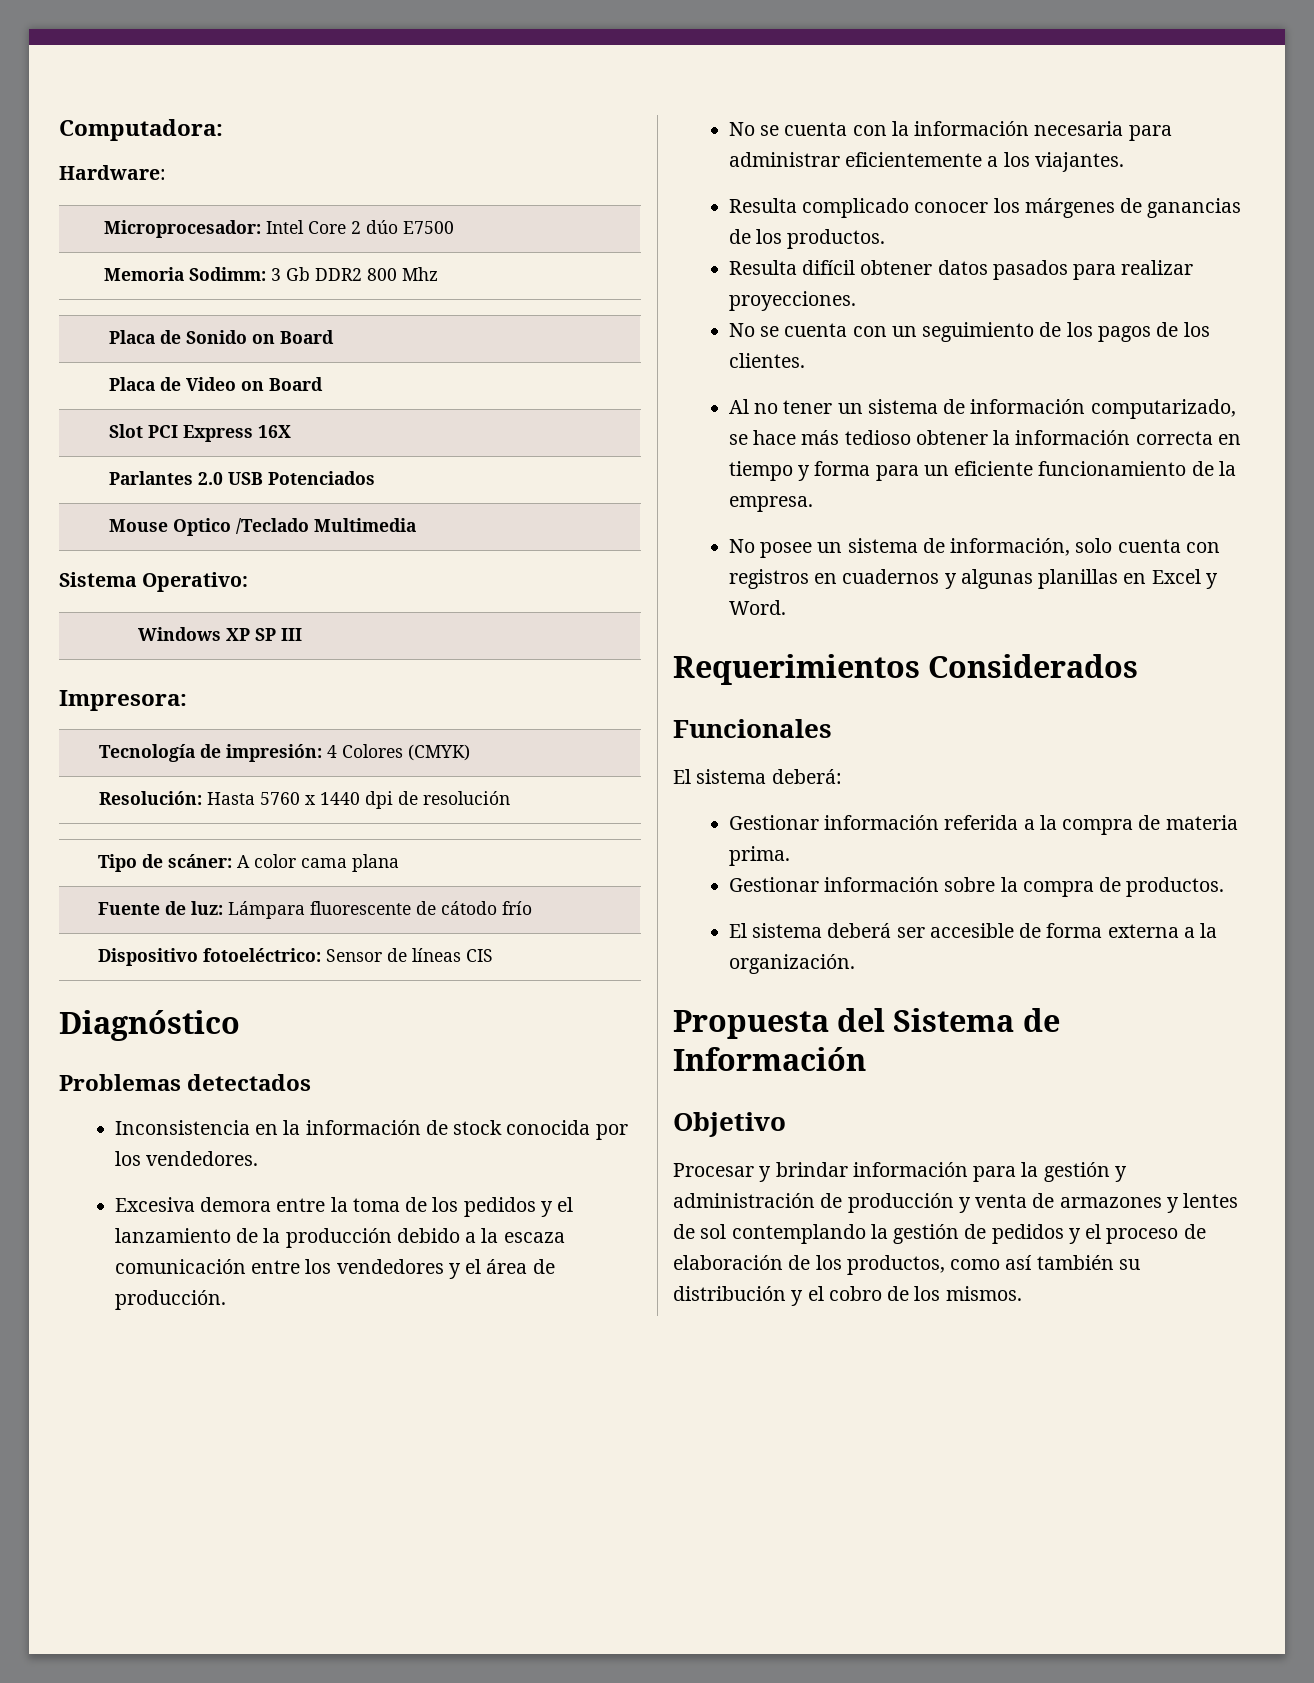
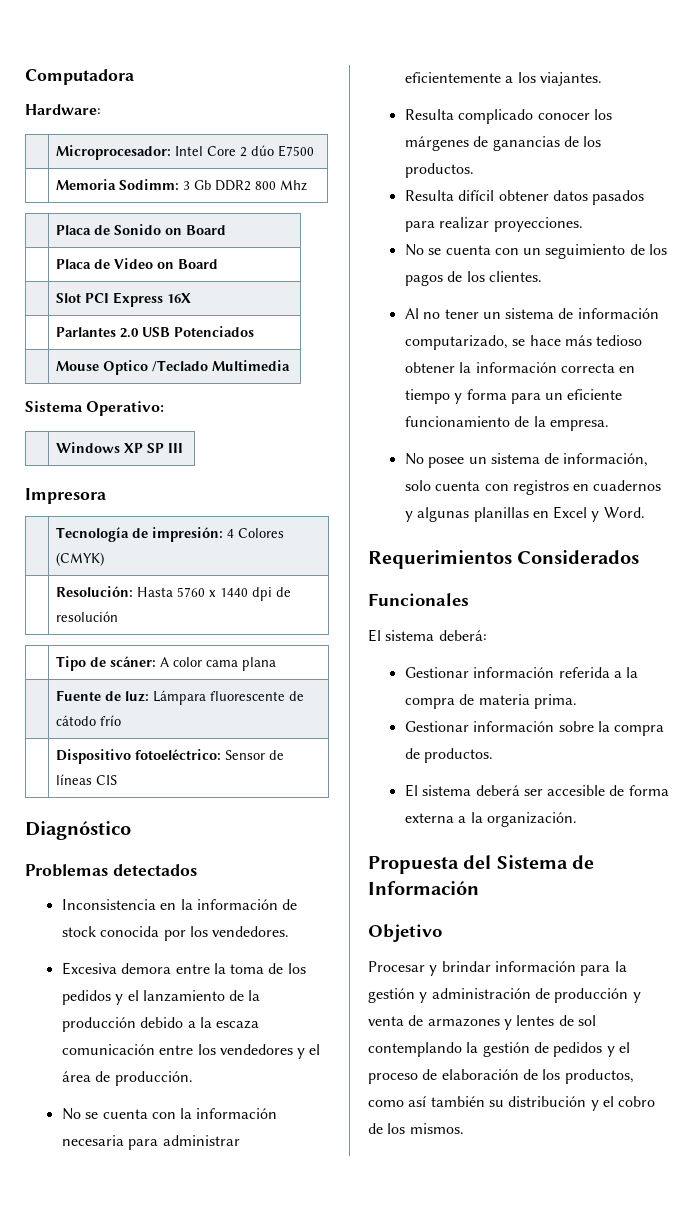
[59,119,223,141] Computadora: -> [25,69,134,85] Computadora
[59,690,187,711] Impresora: -> [25,488,106,504] Impresora

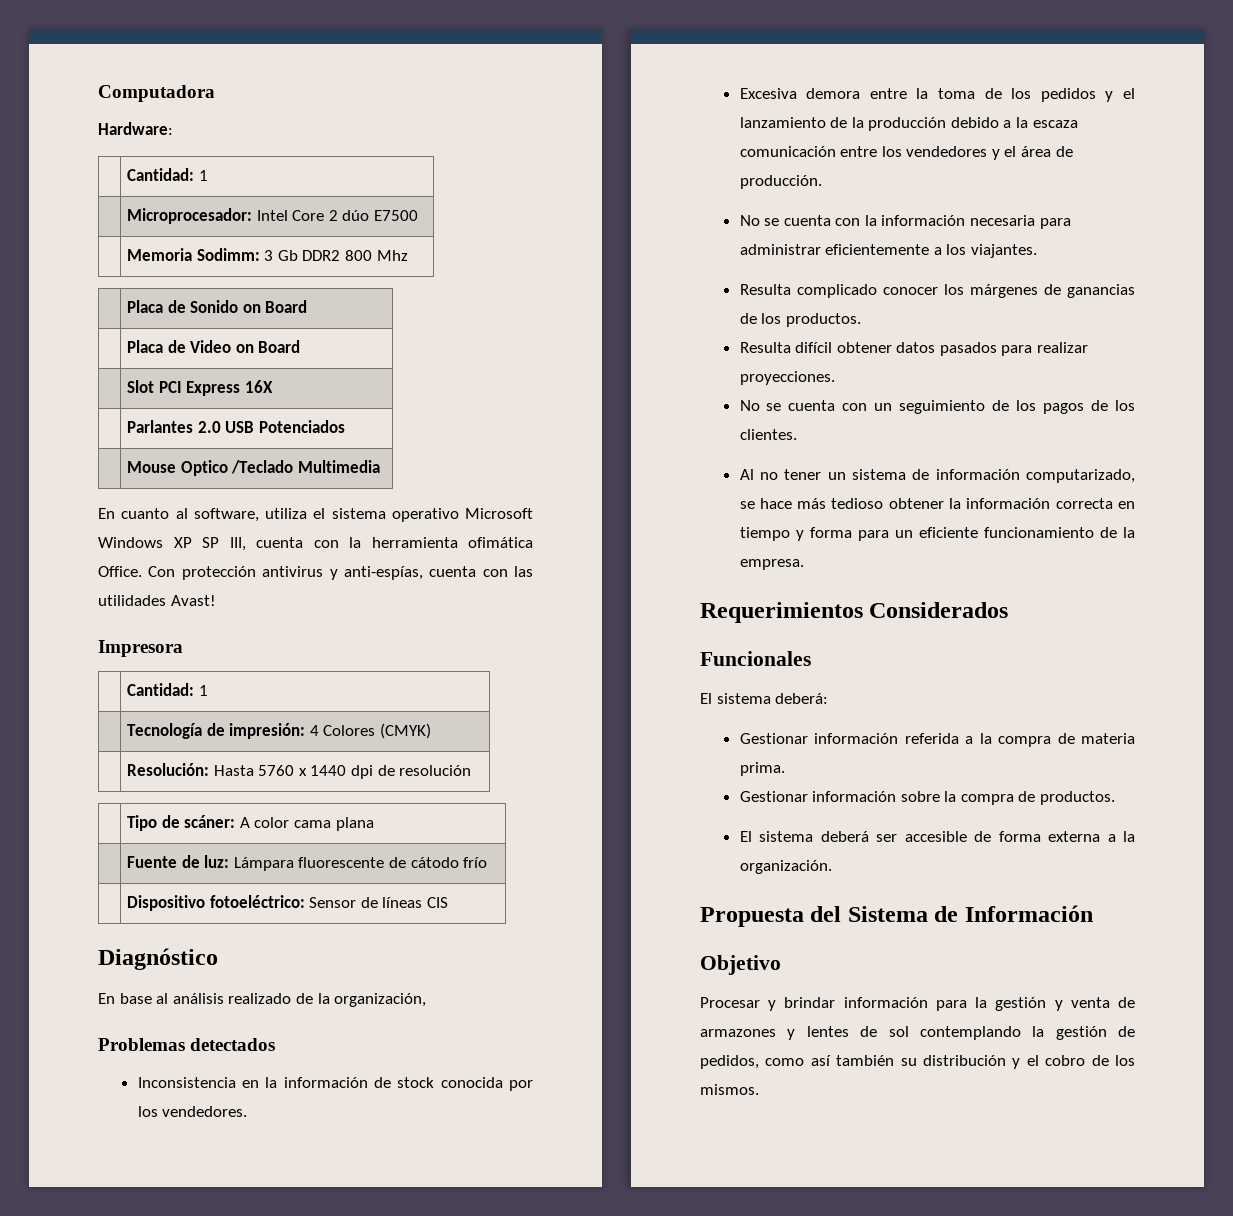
(101, 109) none -> [127,168,208,181] // | Cantidad: 1
[25,401,165,416] [55,442,183,453] Sistema Operativo: // | Windows XP SP III -> [98,508,533,522] [98,537,533,551] [98,566,533,580] [98,595,216,606] En cuanto al software, utiliza el sistema operativo Microsoft Windows XP SP III, cuenta con la herramienta ofimática Office. Con protección antivirus y anti-espías, cuenta con las utilidades Avast!
(106, 496) none -> [127,683,208,696] // | Cantidad: 1
(131, 830) none -> [98,993,427,1007] // En base al análisis realizado de la organización,
[404,453,649,468] [404,480,662,495] [404,506,645,522] // No posee un sistema de información, solo cuenta con registros en cuadernos y algunas planillas en Excel y Word. -> (804, 564) none
[431,988,641,1003] administración de producción y -> (1063, 1005) none
[553,1042,630,1057] [368,1069,634,1084] pedidos y el proceso de elaboración de los productos, -> [700,1055,759,1069] pedidos,

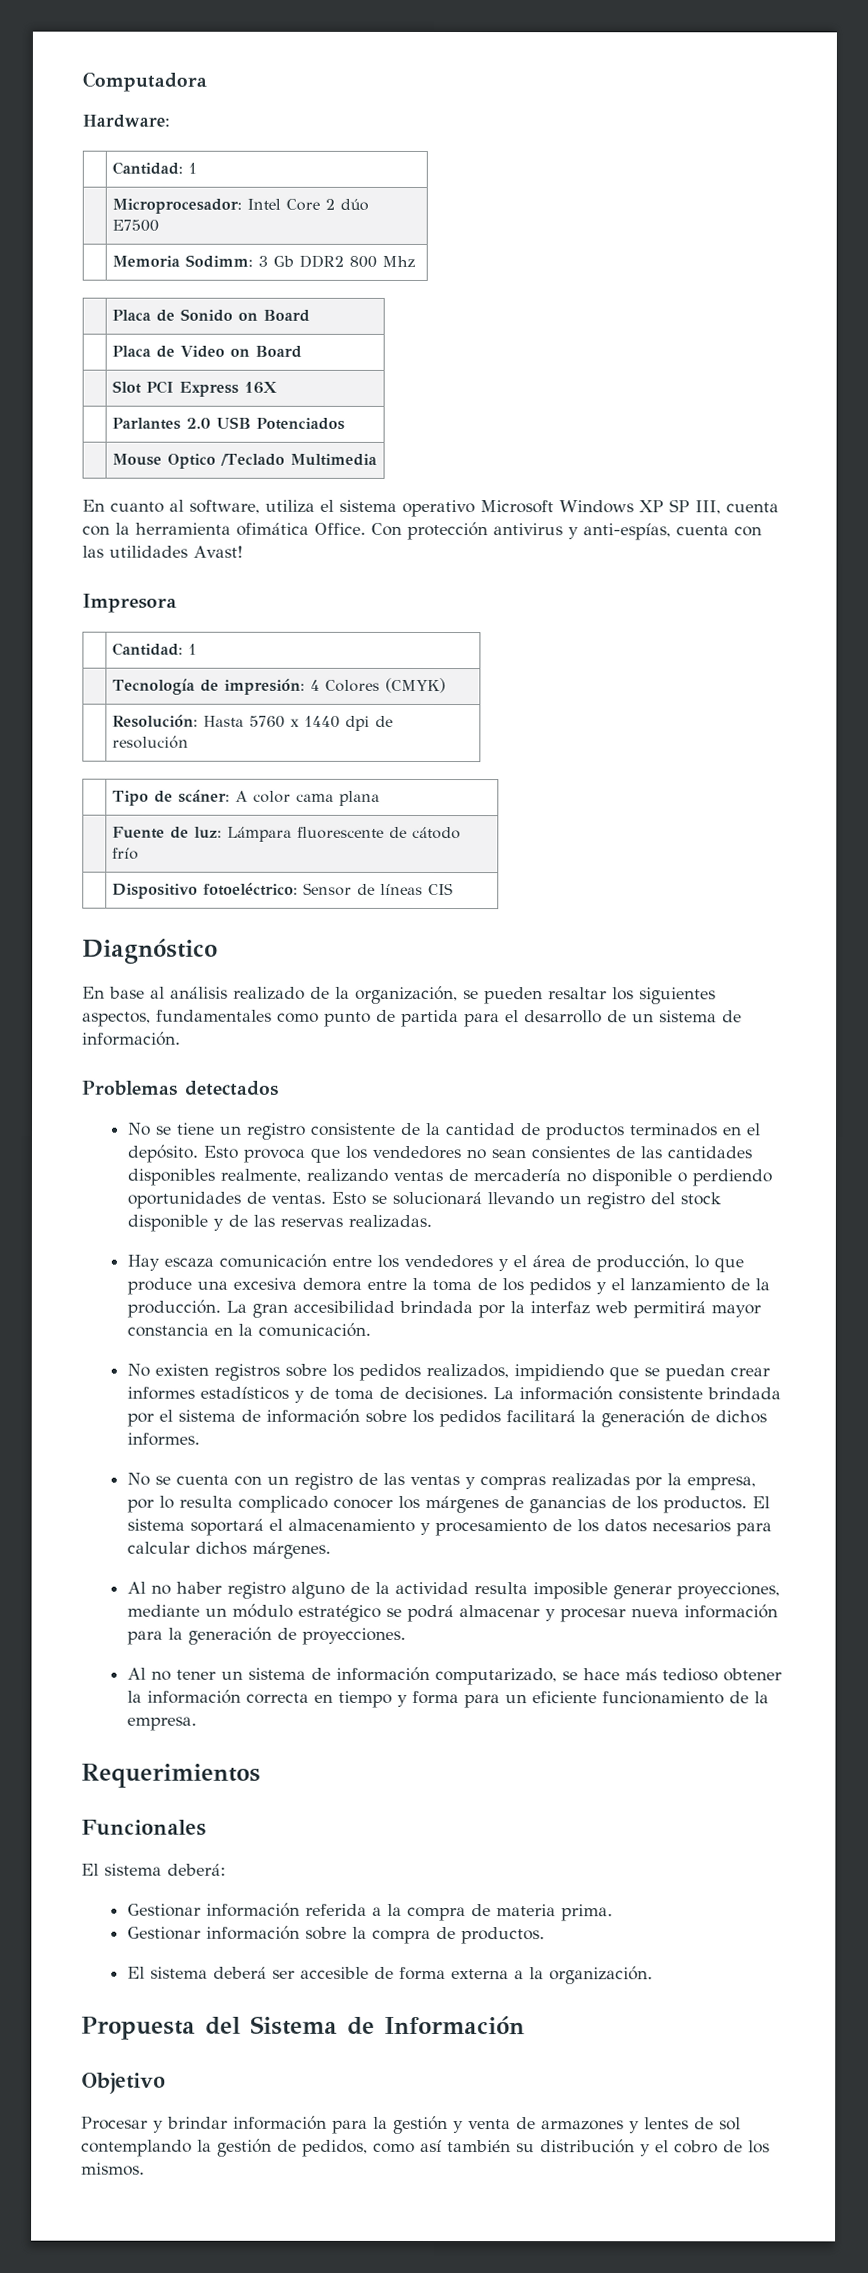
[98,1038,276,1051] [137,1077,533,1091] [137,1106,248,1117] [739,88,797,99] // Problemas detectados // Inconsistencia en la información de stock conocida por los vendedores. // Excesiva -> [463,987,716,1005] [82,1009,742,1028] [82,1031,181,1046] [82,1080,279,1096] [127,1122,761,1141] [126,1144,752,1163] [126,1168,772,1187] [126,1191,721,1210] [126,1214,432,1232] [126,1253,744,1273] [126,1277,297,1295] se pueden resaltar los siguientes aspectos, fundamentales como punto de partida para el desarrollo de un sistema de información. // Problemas detectados // No se tiene un registro consistente de la cantidad de productos terminados en el depósito. Esto provoca que los vendedores no sean consientes de las cantidades disponibles realmente, realizando ventas de mercadería no disponible o perdiendo oportunidades de ventas. Esto se solucionará llevando un registro del stock disponible y de las reservas realizadas. // Hay escaza comunicación entre los vendedores y el área de producción, lo que produce una excesiva
[868,117,1078,131] [739,146,1073,160] [739,175,822,189] [739,215,1071,229] [739,244,1037,258] [739,284,791,295] producción debido a la escaza comunicación entre los vendedores y el área de producción. // No se cuenta con la información necesaria para administrar eficientemente a los viajantes. // Resulta -> [126,1299,761,1319] [126,1322,371,1337] [126,1363,770,1382] [126,1386,781,1403] [126,1408,767,1428] [126,1432,200,1446] [126,1472,756,1491] [126,1495,233,1513] producción. La gran accesibilidad brindada por la interfaz web permitirá mayor constancia en la comunicación. // No existen registros sobre los pedidos realizados, impidiendo que se puedan crear informes estadísticos y de toma de decisiones. La información consistente brindada por el sistema de información sobre los pedidos facilitará la generación de dichos informes. // No se cuenta con un registro de las ventas y compras realizadas por la empresa, por lo resulta
[739,342,1089,356] [739,371,835,385] [739,400,1135,414] [739,429,797,440] // Resulta difícil obtener datos pasados para realizar proyecciones. // No se cuenta con un seguimiento de los pagos de los clientes. -> [751,1496,770,1509] [126,1518,772,1537] [126,1541,331,1559] [126,1581,780,1600] [126,1603,778,1623] [126,1626,406,1645] El sistema soportará el almacenamiento y procesamiento de los datos necesarios para calcular dichos márgenes. // Al no haber registro alguno de la actividad resulta imposible generar proyecciones, mediante un módulo estratégico se podrá almacenar y procesar nueva información para la generación de proyecciones.
[869,602,1009,618] Considerados -> (261, 1775) none

